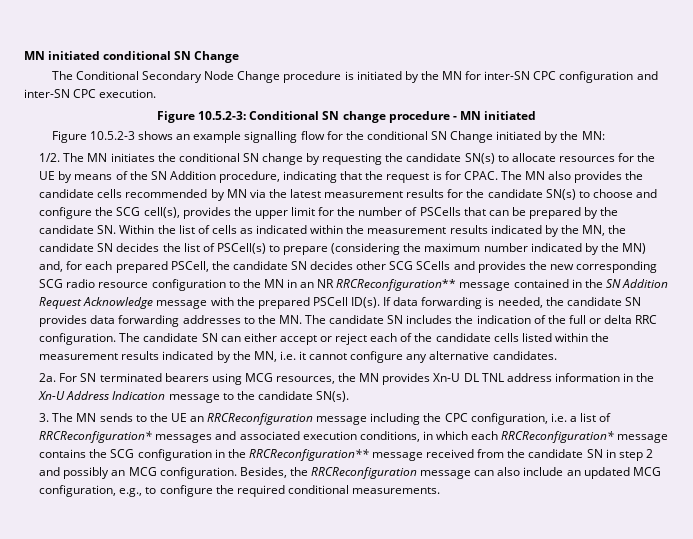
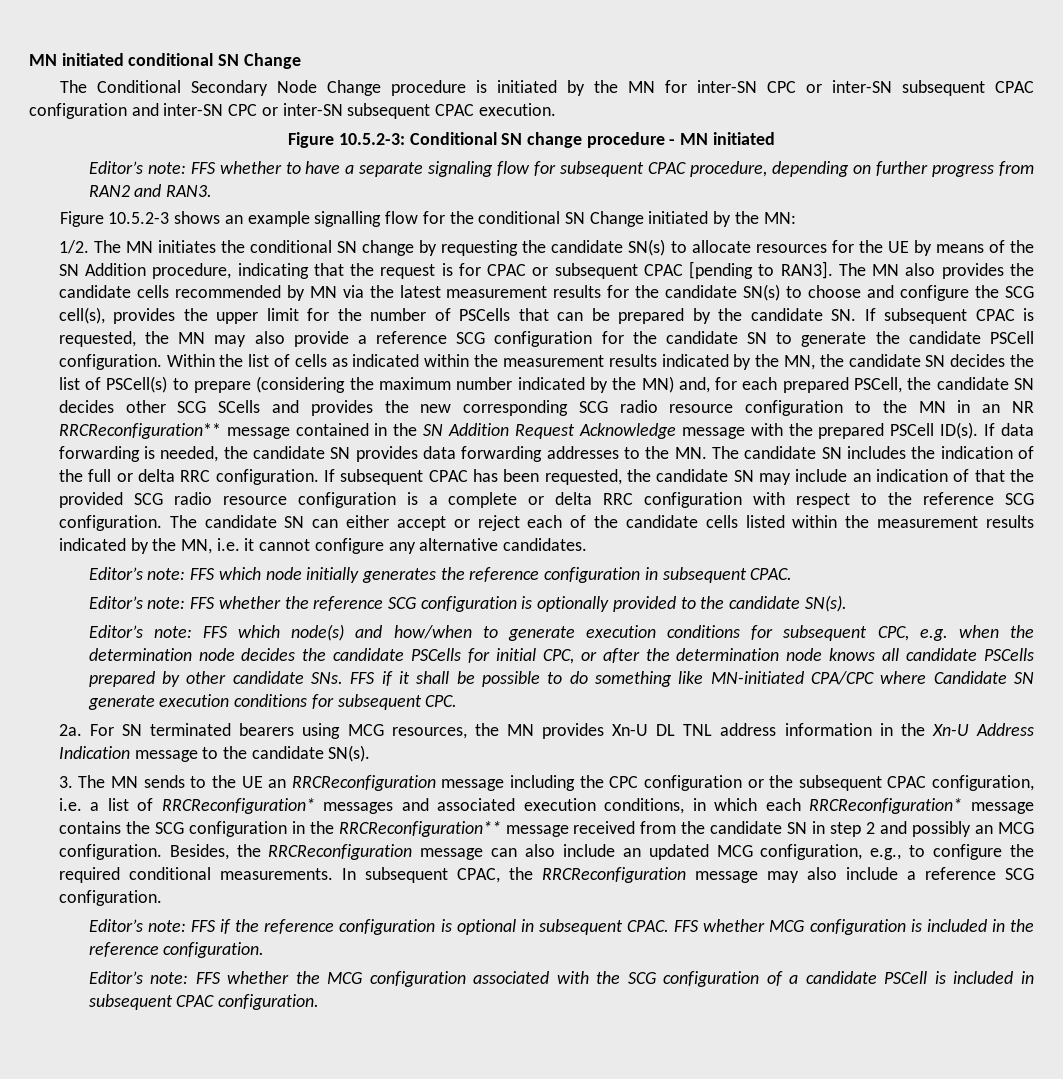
[559,71,658,83] [24,89,97,98] configuration and inter-SN CPC -> [805,80,1035,96] [29,103,475,119] or inter-SN subsequent CPAC configuration and inter-SN CPC or inter-SN subsequent CPAC
(536, 115) none -> [88,161,1034,177] [88,184,213,197] // Editor’s note: FFS whether to have a separate signaling flow for subsequent CPAC procedure, depending on further progress from RAN2 and RAN3.
[463,171,498,180] CPAC. -> [487,261,833,279] CPAC or subsequent CPAC [pending to RAN3].
(117, 229) none -> [864,308,1034,324] [58,331,1034,347] [58,354,162,370] If subsequent CPAC is requested, the MN may also provide a reference SCG configuration for the candidate SN to generate the candidate PSCell configuration.
(117, 339) none -> [323,469,1034,485] [58,492,1035,508] [58,515,162,531] If subsequent CPAC has been requested, the candidate SN may include an indication of that the provided SCG radio resource configuration is a complete or delta RRC configuration with respect to the reference SCG configuration.
(557, 355) none -> [88,567,793,583] [88,595,847,612] [88,624,1035,641] [88,648,1035,664] [88,671,1034,687] [87,694,458,710] // Editor’s note: FFS which node initially generates the reference configuration in subsequent CPAC. // Editor’s note: FFS whether the reference SCG configuration is optionally provided to the candidate SN(s). // Editor’s note: FFS which node(s) and how/when to generate execution conditions for subsequent CPC, e.g. when the determination node decides the candidate PSCells for initial CPC, or after the determination node knows all candidate PSCells prepared by other candidate SNs. FFS if it shall be possible to do something like MN-initiated CPA/CPC where Candidate SN generate execution conditions for subsequent CPC.
(468, 417) none -> [643,775,927,791] configuration or the subsequent CPAC
(441, 490) none -> [341,867,1035,883] [58,890,162,906] [88,919,1035,935] [88,942,265,958] [88,971,1034,987] [88,994,320,1010] In subsequent CPAC, the RRCReconfiguration message may also include a reference SCG configuration. // Editor’s note: FFS if the reference configuration is optional in subsequent CPAC. FFS whether MCG configuration is included in the reference configuration. // Editor’s note: FFS whether the MCG configuration associated with the SCG configuration of a candidate PSCell is included in subsequent CPAC configuration.

